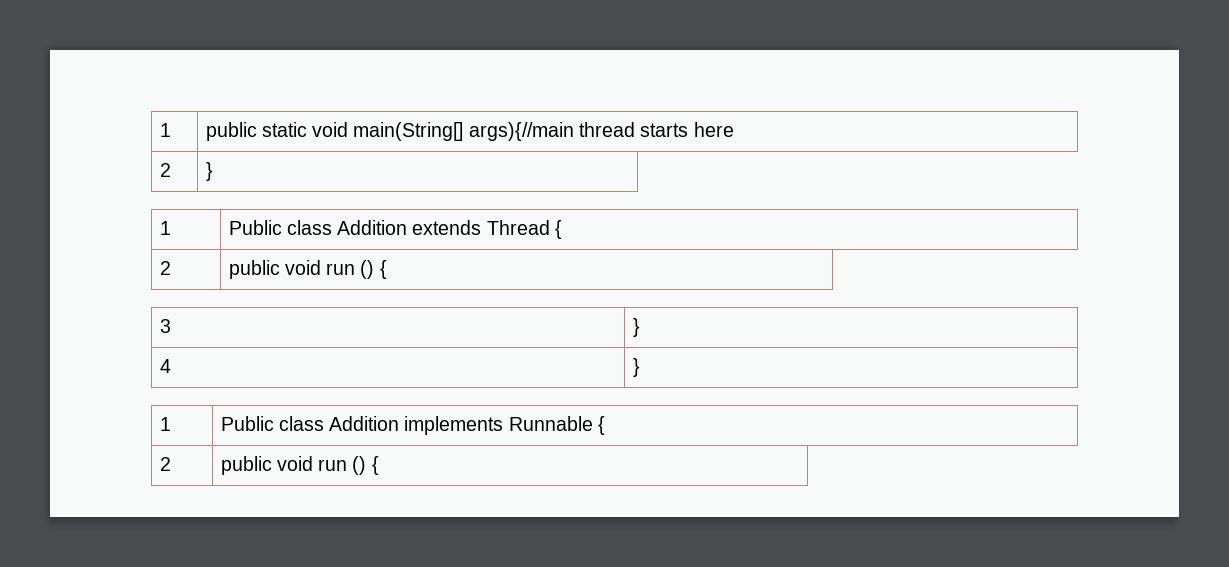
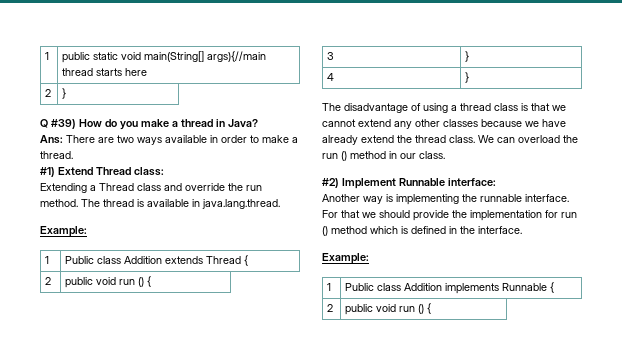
(213, 171) none -> [40,119,258,130] [40,135,298,145] [40,151,73,159] [40,167,164,177] [40,183,262,193] [40,199,280,209] [40,226,87,237] // Q #39) How do you make a thread in Java? // Ans: There are two ways available in order to make a thread. // #1) Extend Thread class: // Extending a Thread class and override the run method. The thread is available in java.lang.thread. // Example:
(640, 367) none -> [322,103,566,113] [322,119,566,129] [322,135,578,145] [322,151,445,161] [322,178,496,189] [322,194,569,205] [322,210,577,221] [322,226,522,236] [322,253,369,264] // The disadvantage of using a thread class is that we cannot extend any other classes because we have already extend the thread class. We can overload the run () method in our class. // #2) Implement Runnable interface: // Another way is implementing the runnable interface. For that we should provide the implementation for run () method which is defined in the interface. // Example:

